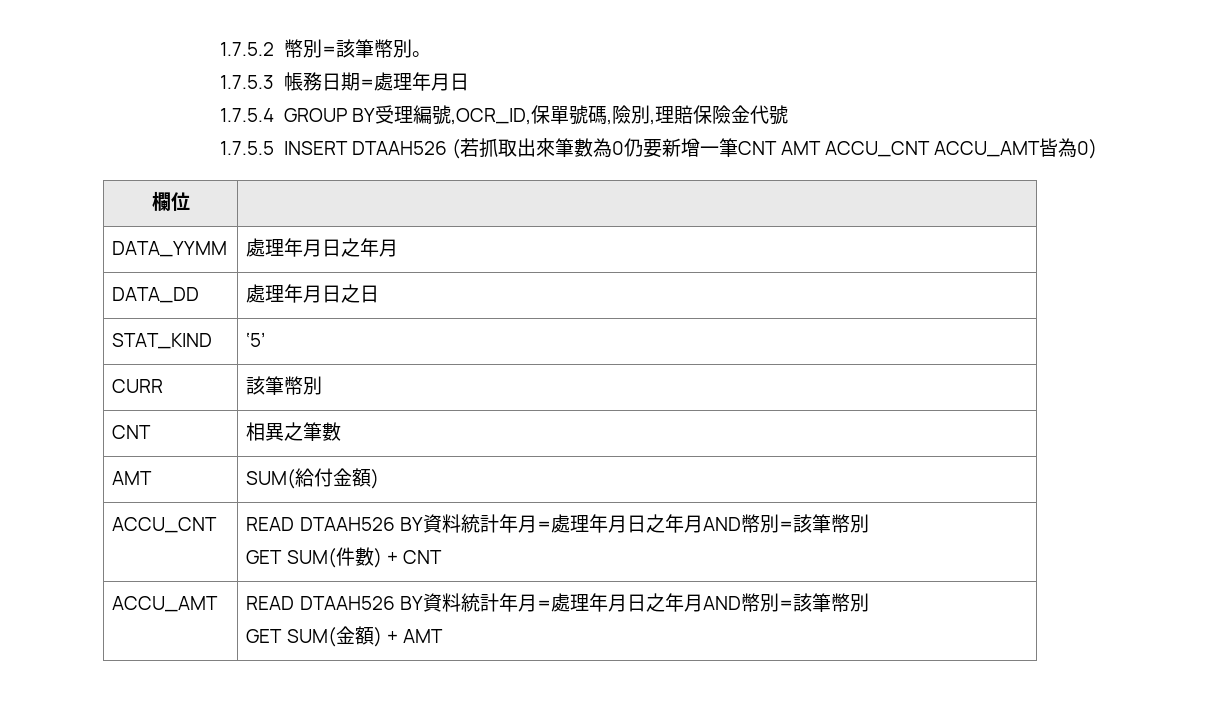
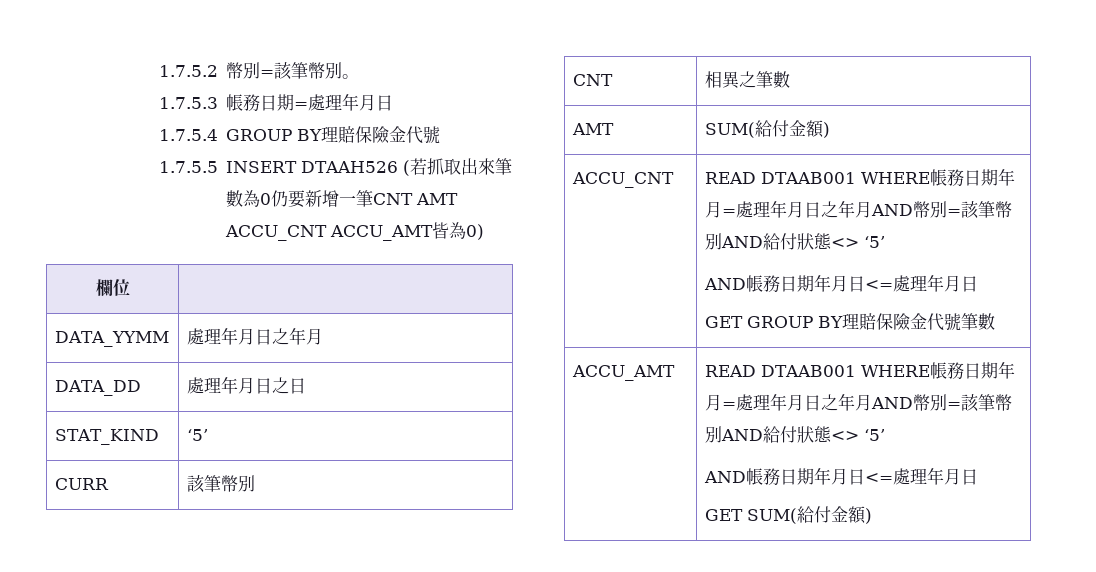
[374,105,655,125] 受理編號,OCR_ID,保單號碼,險別, -> (323, 135) none
[299,514,499,533] DTAAH526 BY資料統計 -> [760,169,998,186] DTAAB001 WHERE帳務日期
[246,547,442,568] [112,596,219,612] [246,593,499,612] // GET SUM(件數) + CNT // ACCU_AMT | READ DTAAH526 BY資料統計 -> [720,233,885,250] [703,274,978,292] [704,313,995,331] [571,365,675,381] [704,362,998,379] AND給付狀態<> ‘5’ // AND帳務日期年月日<=處理年月日 // GET GROUP BY理賠保險金代號筆數 // ACCU_AMT | READ DTAAB001 WHERE帳務日期
[246,626,443,647] // GET SUM(金額) + AMT -> [720,426,885,443] [703,467,978,485] [704,506,872,524] AND給付狀態<> ‘5’ // AND帳務日期年月日<=處理年月日 // GET SUM(給付金額)

